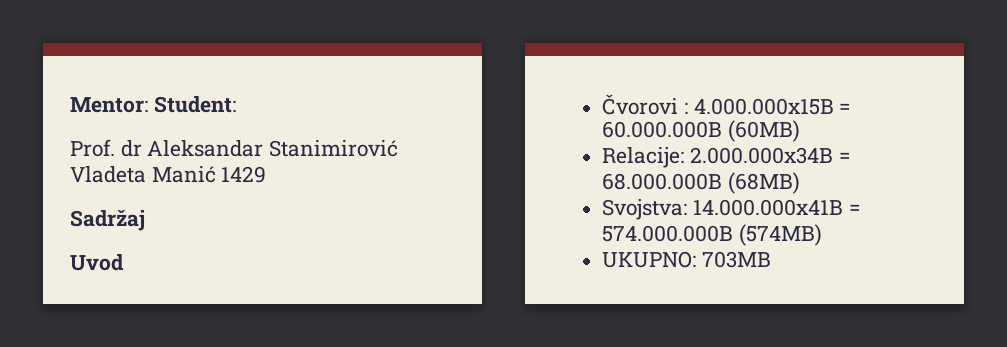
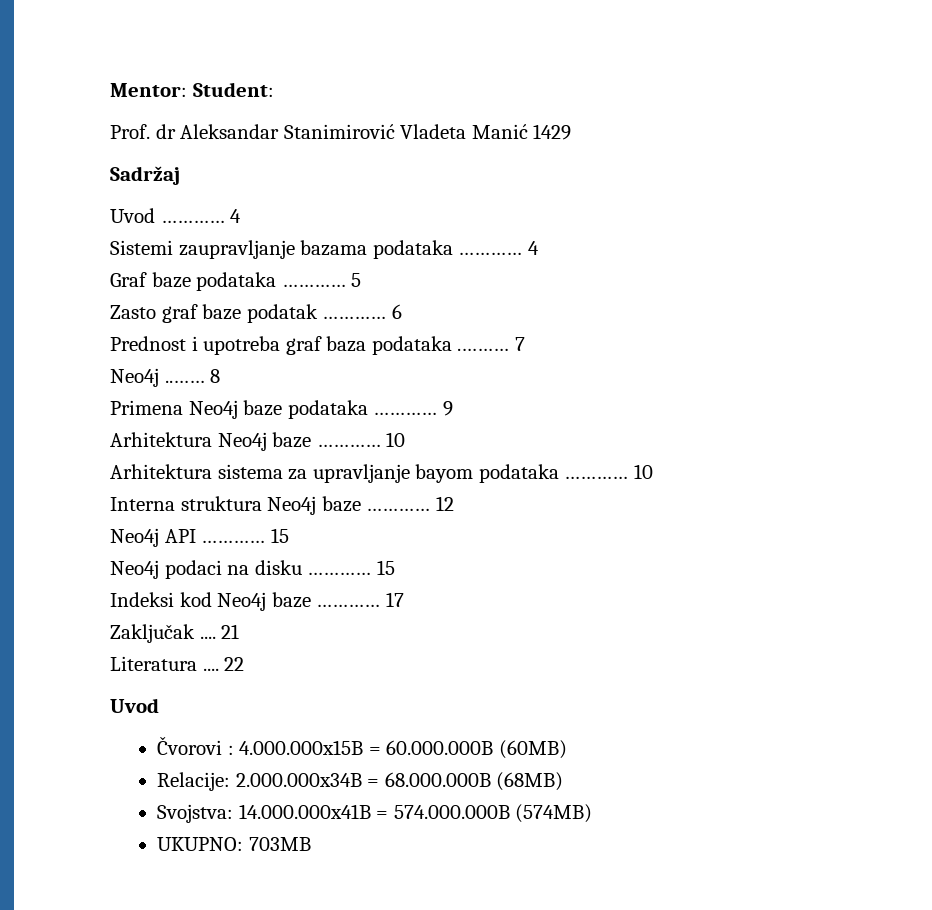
(145, 220) none -> [110,208,242,223] [110,240,539,259] [110,272,362,291] [110,304,402,323] [110,336,525,355] [110,368,221,387] [110,400,453,419] [110,432,406,451] [110,464,653,483] [110,496,454,515] [110,528,289,547] [110,560,395,579] [110,592,404,611] [110,624,240,643] [110,656,245,671] // Uvod ………… 4 // Sistemi zaupravljanje bazama podataka ………… 4 // Graf baze podataka ………… 5 // Zasto graf baze podatak ………… 6 // Prednost i upotreba graf baza podataka .……… 7 // Neo4j ..…… 8 // Primena Neo4j baze podataka ………… 9 // Arhitektura Neo4j baze ………… 10 // Arhitektura sistema za upravljanje bayom podataka ………… 10 // Interna struktura Neo4j baze ………… 12 // Neo4j API ………… 15 // Neo4j podaci na disku ………… 15 // Indeksi kod Neo4j baze ………… 17 // Zaključak .... 21 // Literatura .... 22

